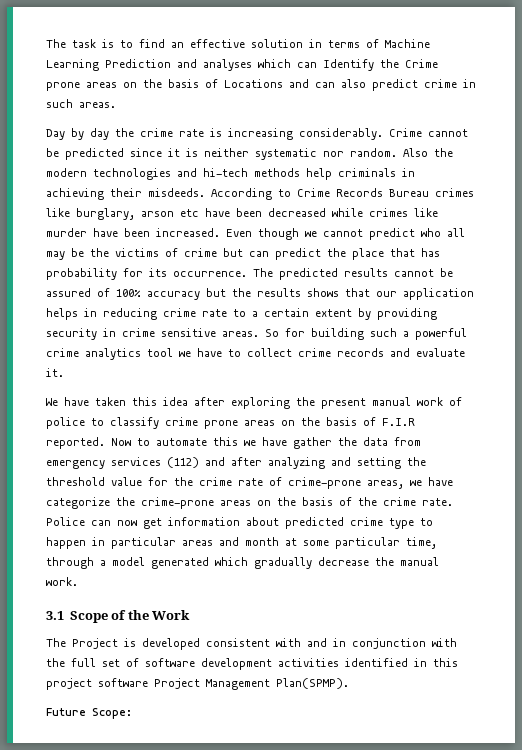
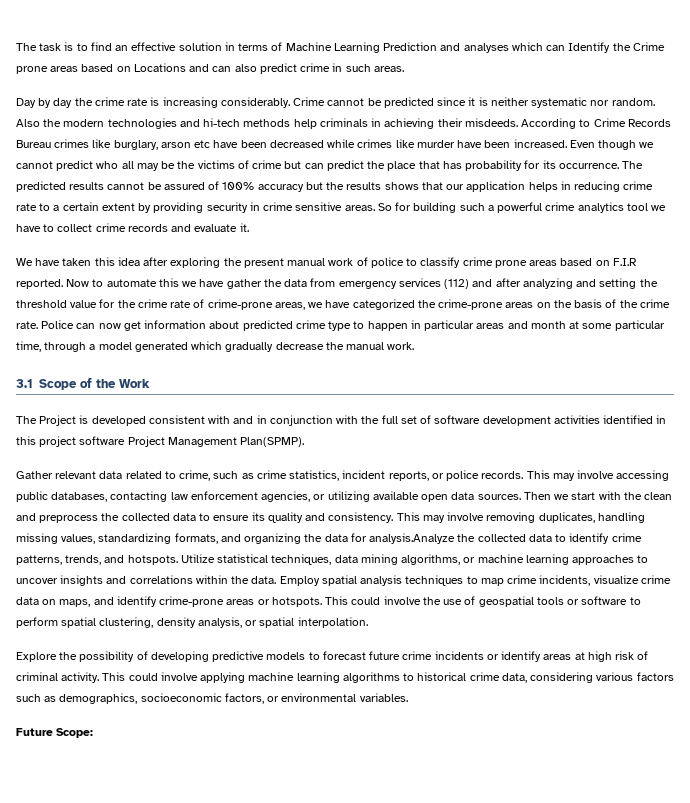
[123,79,218,88] on the basis of -> [81,64,131,72] based on
[281,417,376,426] on the basis of -> [560,258,610,266] based on
[46,497,110,509] categorize -> [352,299,415,310] categorized
(349, 683) none -> [16,470,670,481] [16,491,673,502] [16,512,645,523] [16,533,642,544] [16,554,649,565] [16,575,671,586] [16,596,641,607] [16,617,368,628] [16,651,649,662] [16,672,674,683] [16,693,408,704] // Gather relevant data related to crime, such as crime statistics, incident reports, or police records. This may involve accessing public databases, contacting law enforcement agencies, or utilizing available open data sources. Then we start with the clean and preprocess the collected data to ensure its quality and consistency. This may involve removing duplicates, handling missing values, standardizing formats, and organizing the data for analysis.Analyze the collected data to identify crime patterns, trends, and hotspots. Utilize statistical techniques, data mining algorithms, or machine learning approaches to uncover insights and correlations within the data. Employ spatial analysis techniques to map crime incidents, visualize crime data on maps, and identify crime-prone areas or hotspots. This could involve the use of geospatial tools or software to perform spatial clustering, density analysis, or spatial interpolation. // Explore the possibility of developing predictive models to forecast future crime incidents or identify areas at high risk of criminal activity. This could involve applying machine learning algorithms to historical crime data, considering various factors such as demographics, socioeconomic factors, or environmental variables.

